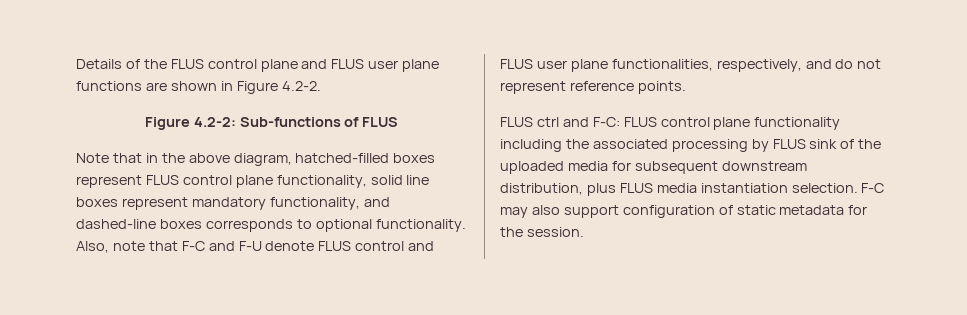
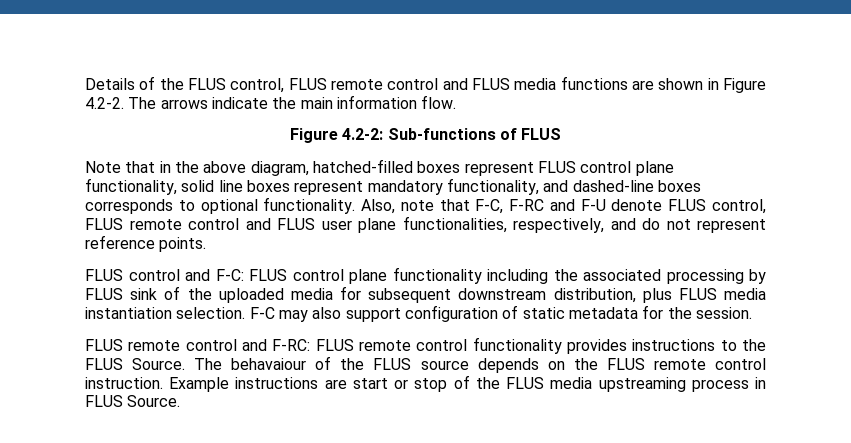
[207,59,440,72] control plane and FLUS user plane -> [230,78,557,93] control, FLUS remote control and FLUS media
(321, 86) none -> [128,95,457,109] The arrows indicate the main information flow.
[181,241,205,251] F-C -> [475,199,545,214] F-C, F-RC
(352, 246) none -> [711,199,766,214] [85,218,182,230] control, FLUS remote
[536,117,559,127] ctrl -> [128,269,180,281] control
(584, 232) none -> [85,337,767,354] [85,356,767,373] [85,375,767,392] [85,395,181,407] // FLUS remote control and F-RC: FLUS remote control functionality provides instructions to the FLUS Source. The behavaiour of the FLUS source depends on the FLUS remote control instruction. Example instructions are start or stop of the FLUS media upstreaming process in FLUS Source.

